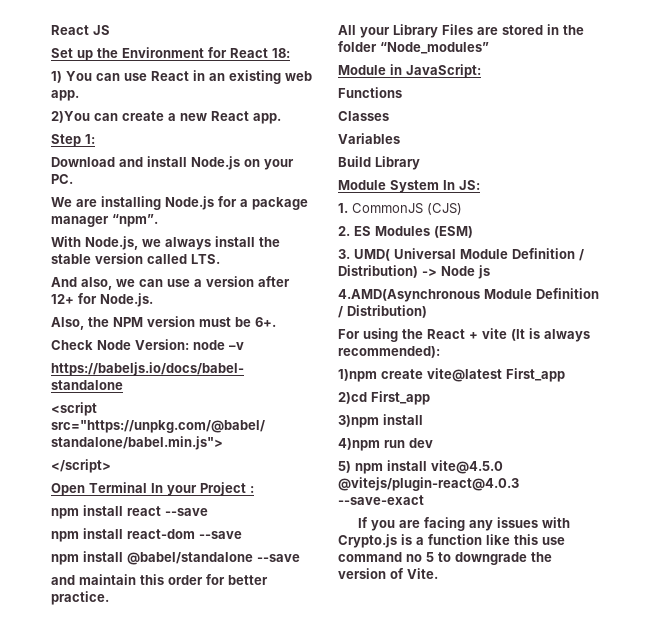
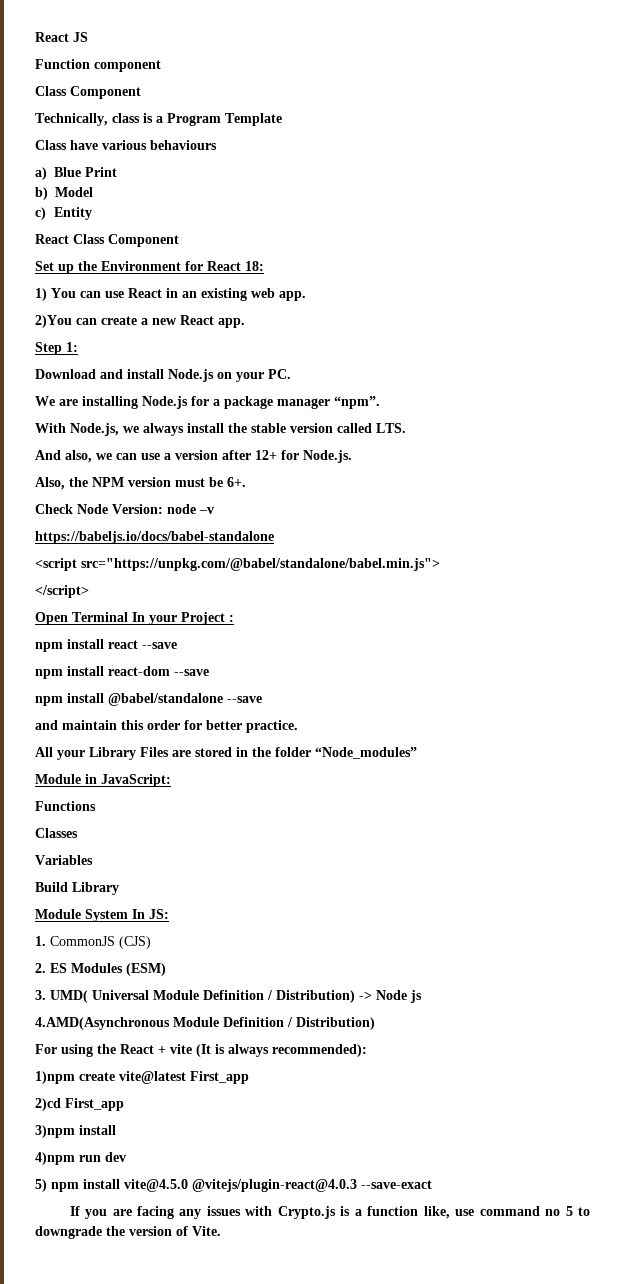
(110, 30) none -> [35,59,161,72] [35,86,141,99] [35,113,282,126] [35,140,217,150] [35,167,118,180] [35,187,93,200] [35,207,93,220] [35,234,179,247] // Function component // Class Component // Technically, class is a Program Template // Class have various behaviours // a) Blue Print // b) Model // c) Entity // React Class Component
[486,534,538,545] like this -> [423,1206,450,1219] like,

